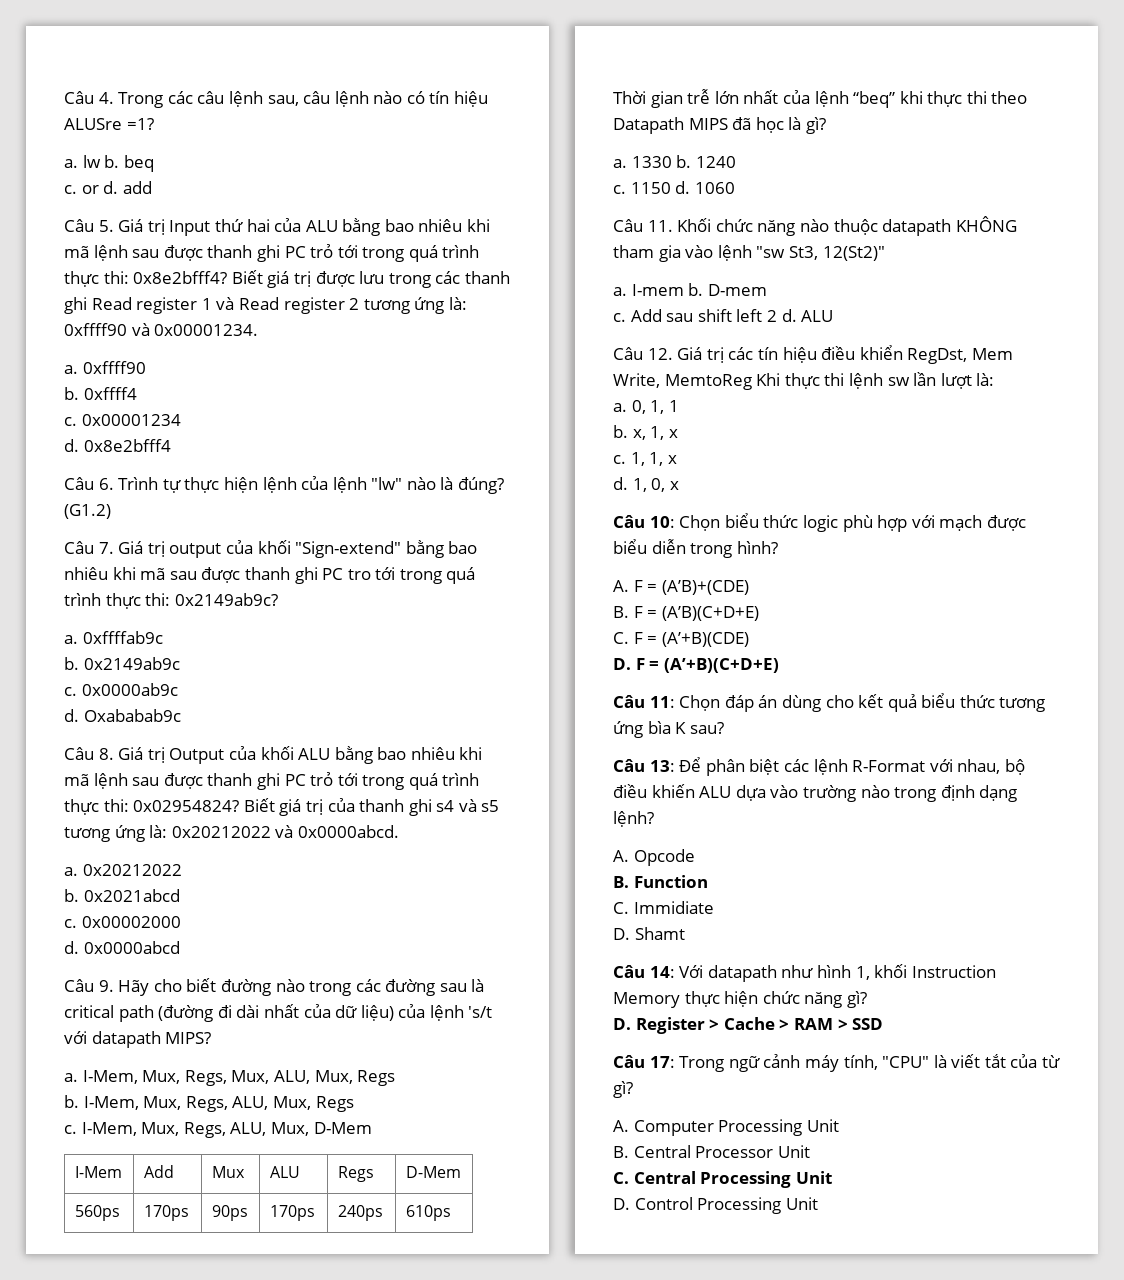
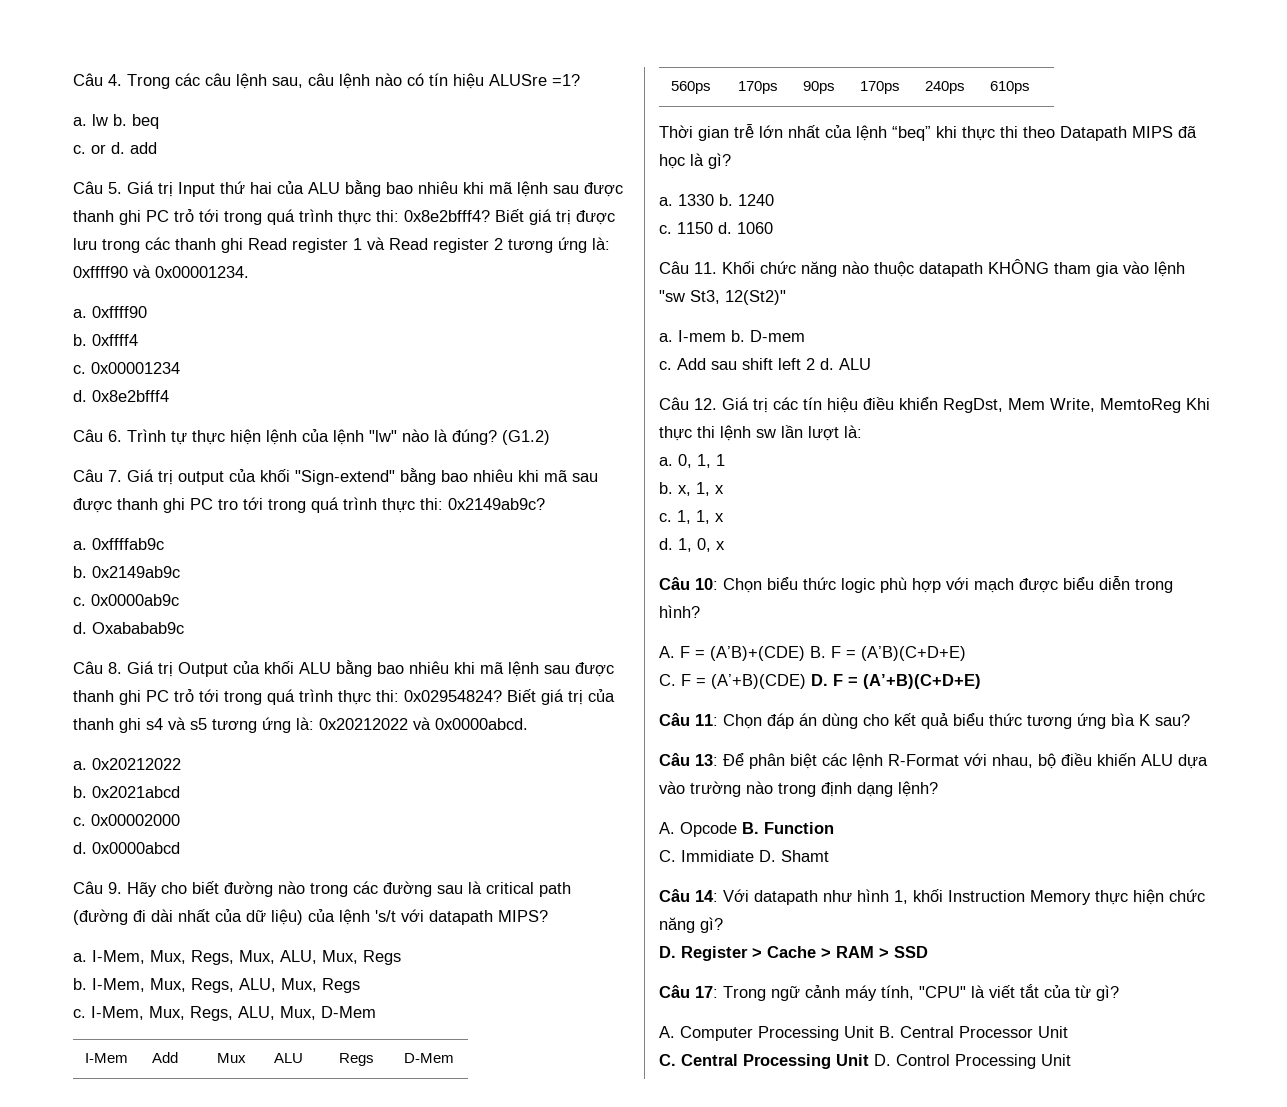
(749, 587) // -> (805, 653) none
(749, 639) // -> (806, 681) none
(695, 857) // -> (737, 829) none
(714, 907) // -> (754, 856) none
(839, 1125) // -> (874, 1032) none
(832, 1177) // -> (869, 1060) none

